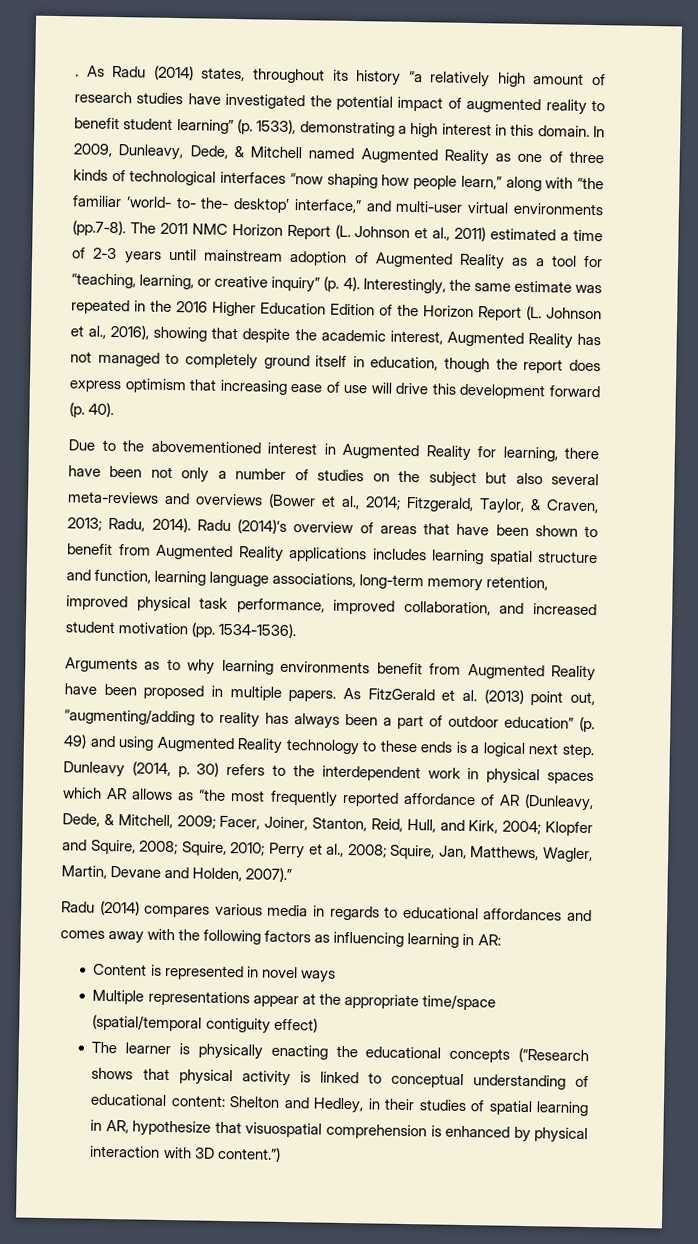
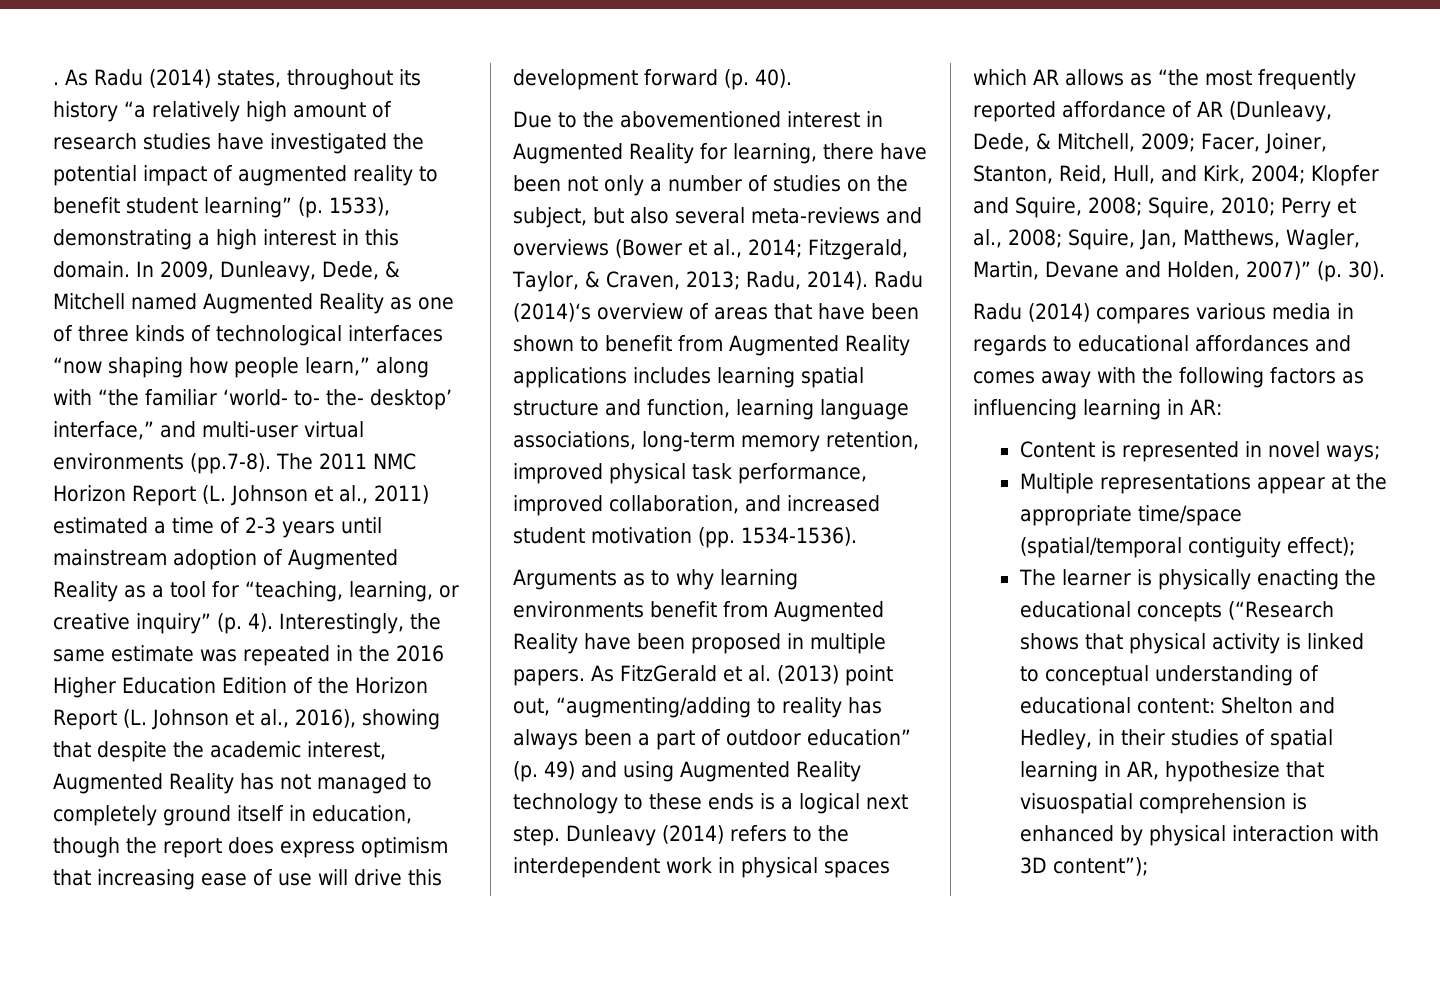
[428,471,477,488] subject -> [513,207,587,228] subject,
[131,761,220,778] (2014, p. 30) -> [662,825,724,844] (2014)
[245,867,293,883] 2007).” -> [1246,261,1385,282] 2007)” (p. 30).
[299,970,336,983] ways -> [1325,445,1380,462] ways;
[273,1017,318,1033] effect) -> [1286,537,1355,556] effect);
[216,1146,281,1162] content.”) -> [1052,857,1148,876] content”);

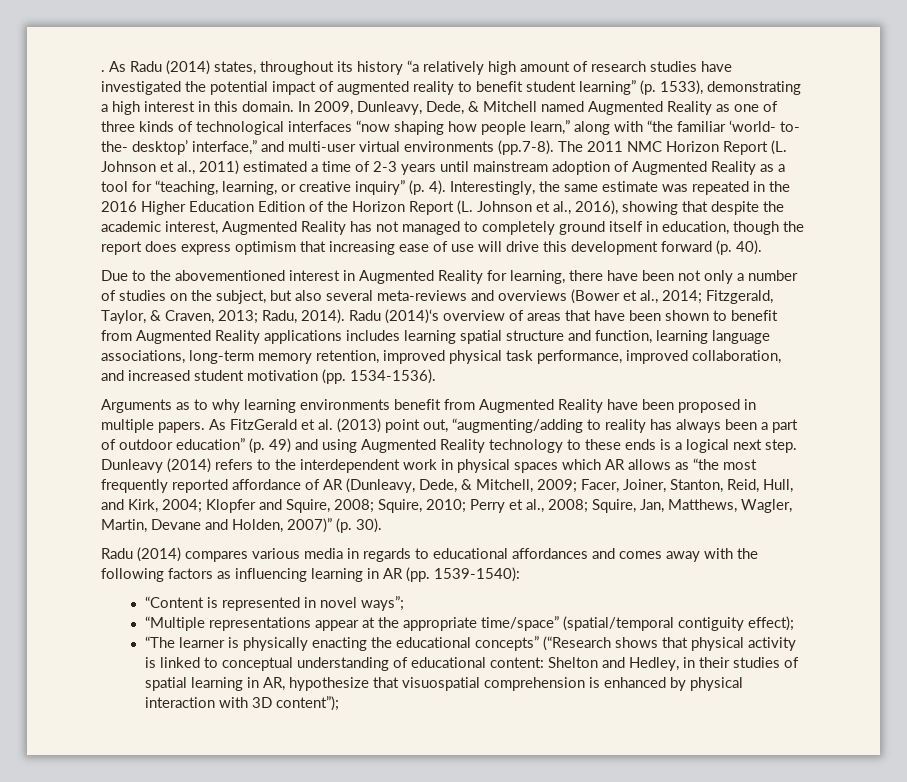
[1190,399,1222,415] [1019,441,1095,458] AR: // Content -> [383,567,520,582] [144,596,204,608] AR (pp. 1539-1540): // “Content
[1325,445,1380,462] [1019,473,1094,494] ways; // Multiple -> [360,596,404,611] [144,616,205,631] ways”; // “Multiple
[1137,505,1242,526] time/space -> [480,616,559,631] time/space”
[1018,569,1056,586] The -> [144,636,175,648] “The
[1136,602,1222,622] concepts -> [474,636,539,651] concepts”

